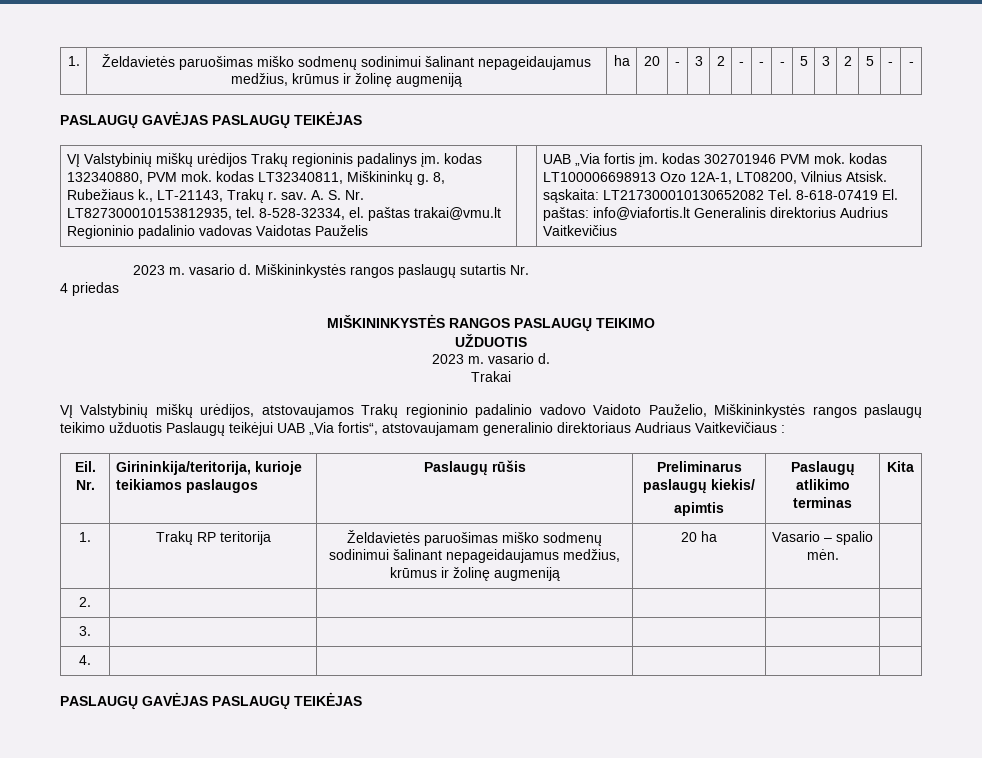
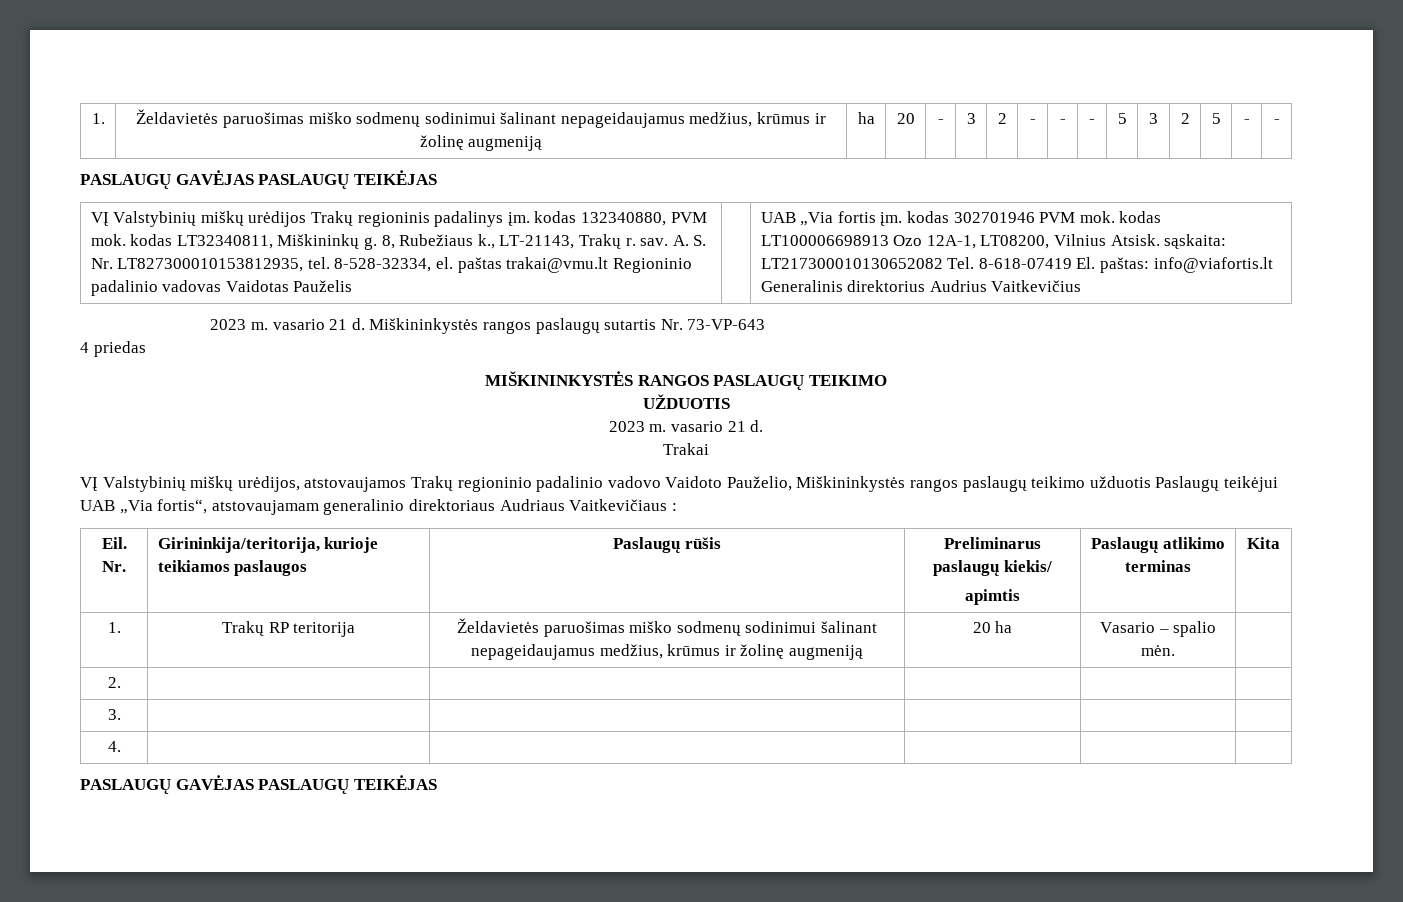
(236, 269) none -> [329,319,348,330] 21
(530, 270) none -> [687,319,766,330] 73-VP-643
(534, 358) none -> [727,421,746,432] 21

